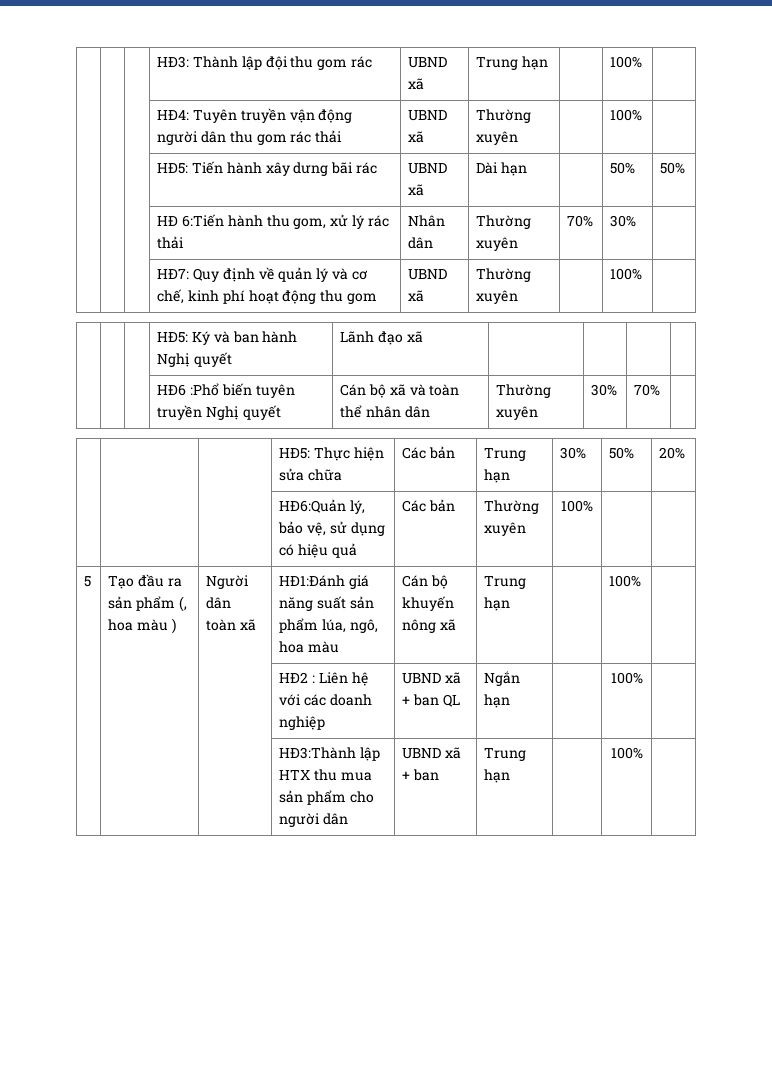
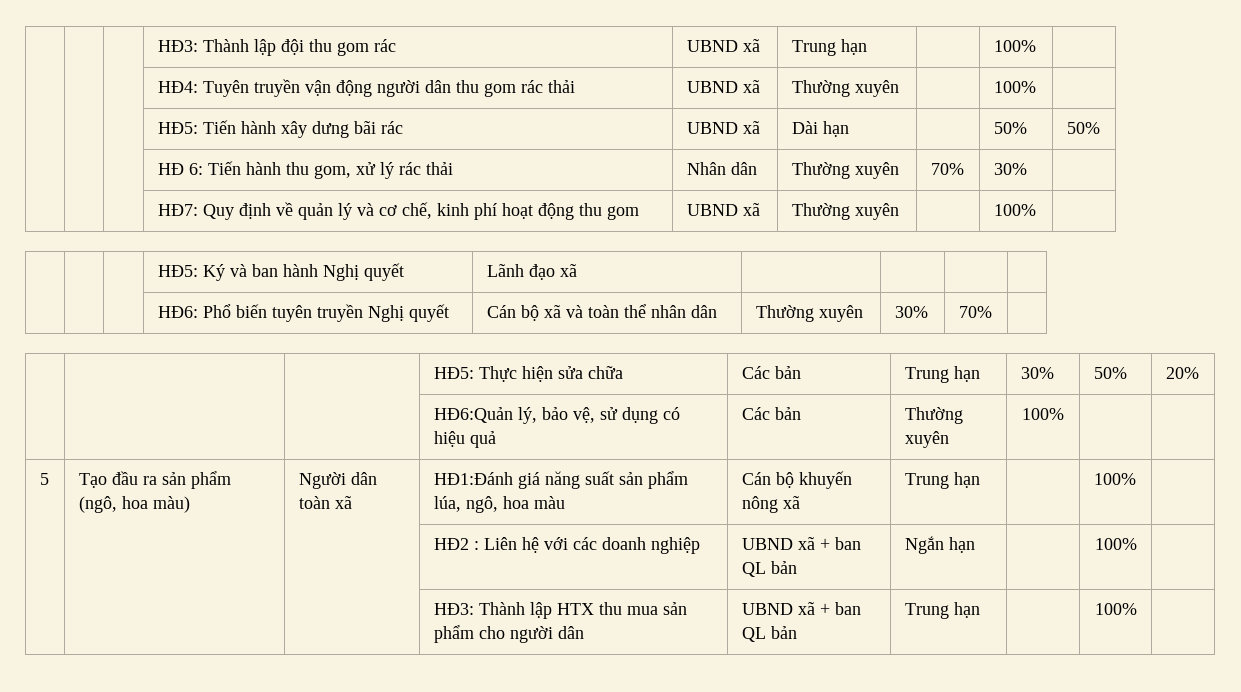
[182,214,225,227] 6:Tiến -> [188,161,241,175] 6: Tiến
[157,383,220,396] HĐ6 :Phổ -> [157,304,231,318] HĐ6: Phổ
[178,596,187,612] [108,618,176,634] (, hoa màu ) -> [78,496,190,513] (ngô, hoa màu)
(460, 700) none -> [770,561,797,574] bản
[279,747,357,759] HĐ3:Thành -> [433,602,525,615] HĐ3: Thành
(440, 775) none -> [741,626,797,642] QL bản

